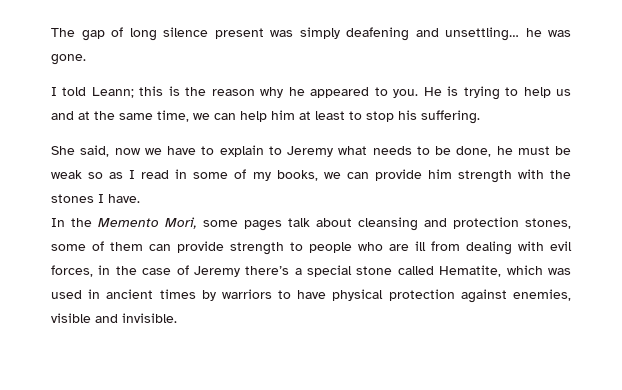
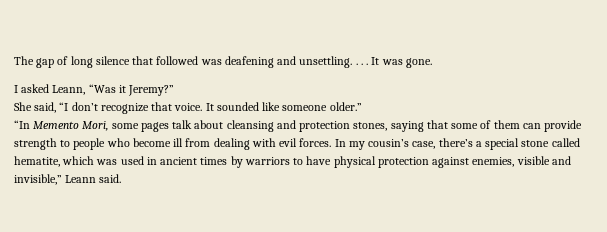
[214,27,571,41] [51,54,86,65] [51,86,572,100] [51,110,480,124] [51,145,571,157] [51,169,571,183] [51,194,140,203] [51,218,92,227] present was simply deafening and unsettling… he was gone. // I told Leann; this is the reason why he appeared to you. He is trying to help us and at the same time, we can help him at least to stop his suffering. // She said, now we have to explain to Jeremy what needs to be done, he must be weak so as I read in some of my books, we can provide him strength with the stones I have. // In the -> [132,56,432,68] [14,84,175,96] [14,102,362,114] [14,120,30,129] that followed was deafening and unsettling. . . . It was gone. // I asked Leann, “Was it Jeremy?” // She said, “I don’t recognize that voice. It sounded like someone older.” // “In
(571, 223) none -> [390,120,448,132] saying that
[389,244,409,251] are -> [132,138,171,147] become
[51,265,240,277] forces, in the case of Jeremy -> [299,138,436,150] forces. In my cousin’s case,
[439,265,502,277] Hematite, -> [14,156,60,167] hematite,
[122,313,177,323] invisible. -> [14,174,122,185] invisible,” Leann said.

